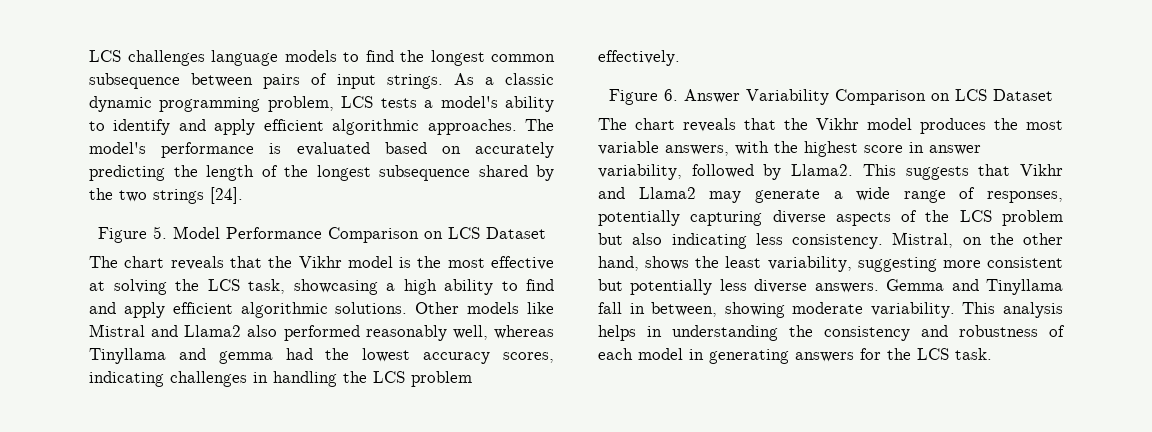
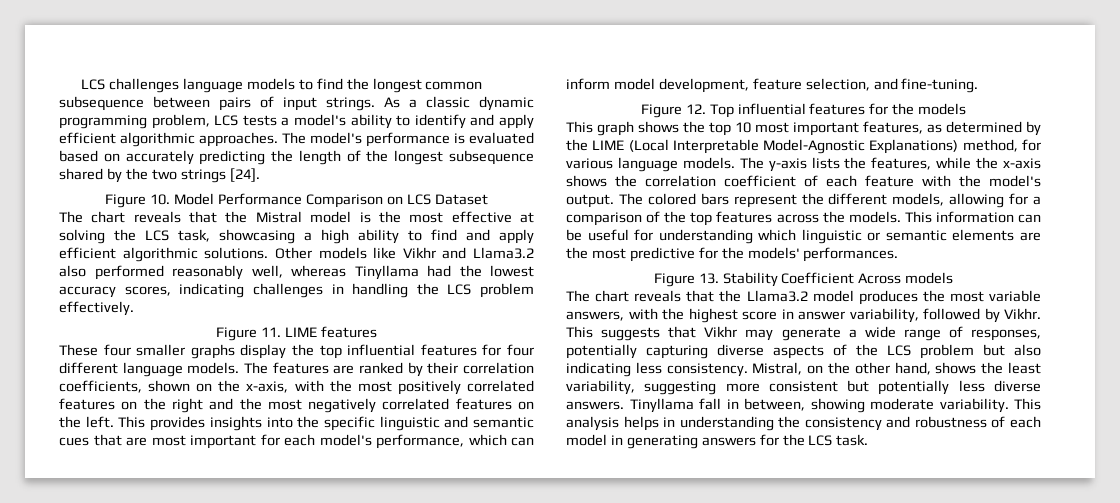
[152,226,167,239] 5. -> [150,194,171,205] 10.
[298,256,342,268] Vikhr -> [255,211,302,223] Mistral
[89,324,242,337] Mistral and Llama2 -> [402,247,534,259] Vikhr and Llama3.2
[178,348,273,364] and gemma -> (419, 272) none
[663,89,1053,105] [598,118,859,132] 6. Answer Variability Comparison on LCS Dataset // The chart reveals that the Vikhr -> [261,326,377,338] [59,344,535,359] [59,362,534,377] [59,380,534,395] [59,398,534,413] [59,416,534,431] [59,434,534,449] [566,78,979,93] [640,103,967,118] [566,121,1041,136] [566,139,1041,154] [566,157,1041,172] [566,175,1041,187] [566,193,1041,208] [566,211,1041,226] [566,229,1041,244] [566,247,899,262] [653,272,954,287] [566,290,808,302] 11. LIME features // These four smaller graphs display the top influential features for four different language models. The features are ranked by their correlation coefficients, shown on the x-axis, with the most positively correlated features on the right and the most negatively correlated features on the left. This provides insights into the specific linguistic and semantic cues that are most important for each model's performance, which can inform model development, feature selection, and fine-tuning. // Figure 12. Top influential features for the models // This graph shows the top 10 most important features, as determined by the LIME (Local Interpretable Model-Agnostic Explanations) method, for various language models. The y-axis lists the features, while the x-axis shows the correlation coefficient of each feature with the model's output. The colored bars represent the different models, allowing for a comparison of the top features across the models. This information can be useful for understanding which linguistic or semantic elements are the most predictive for the models' performances. // Figure 13. Stability Coefficient Across models // The chart reveals that the Llama3.2
[791,164,854,176] Llama2. -> [1004,308,1041,319] Vikhr.
[598,187,696,199] and Llama2 -> (738, 331) none
[886,279,979,291] Gemma and -> (624, 405) none

